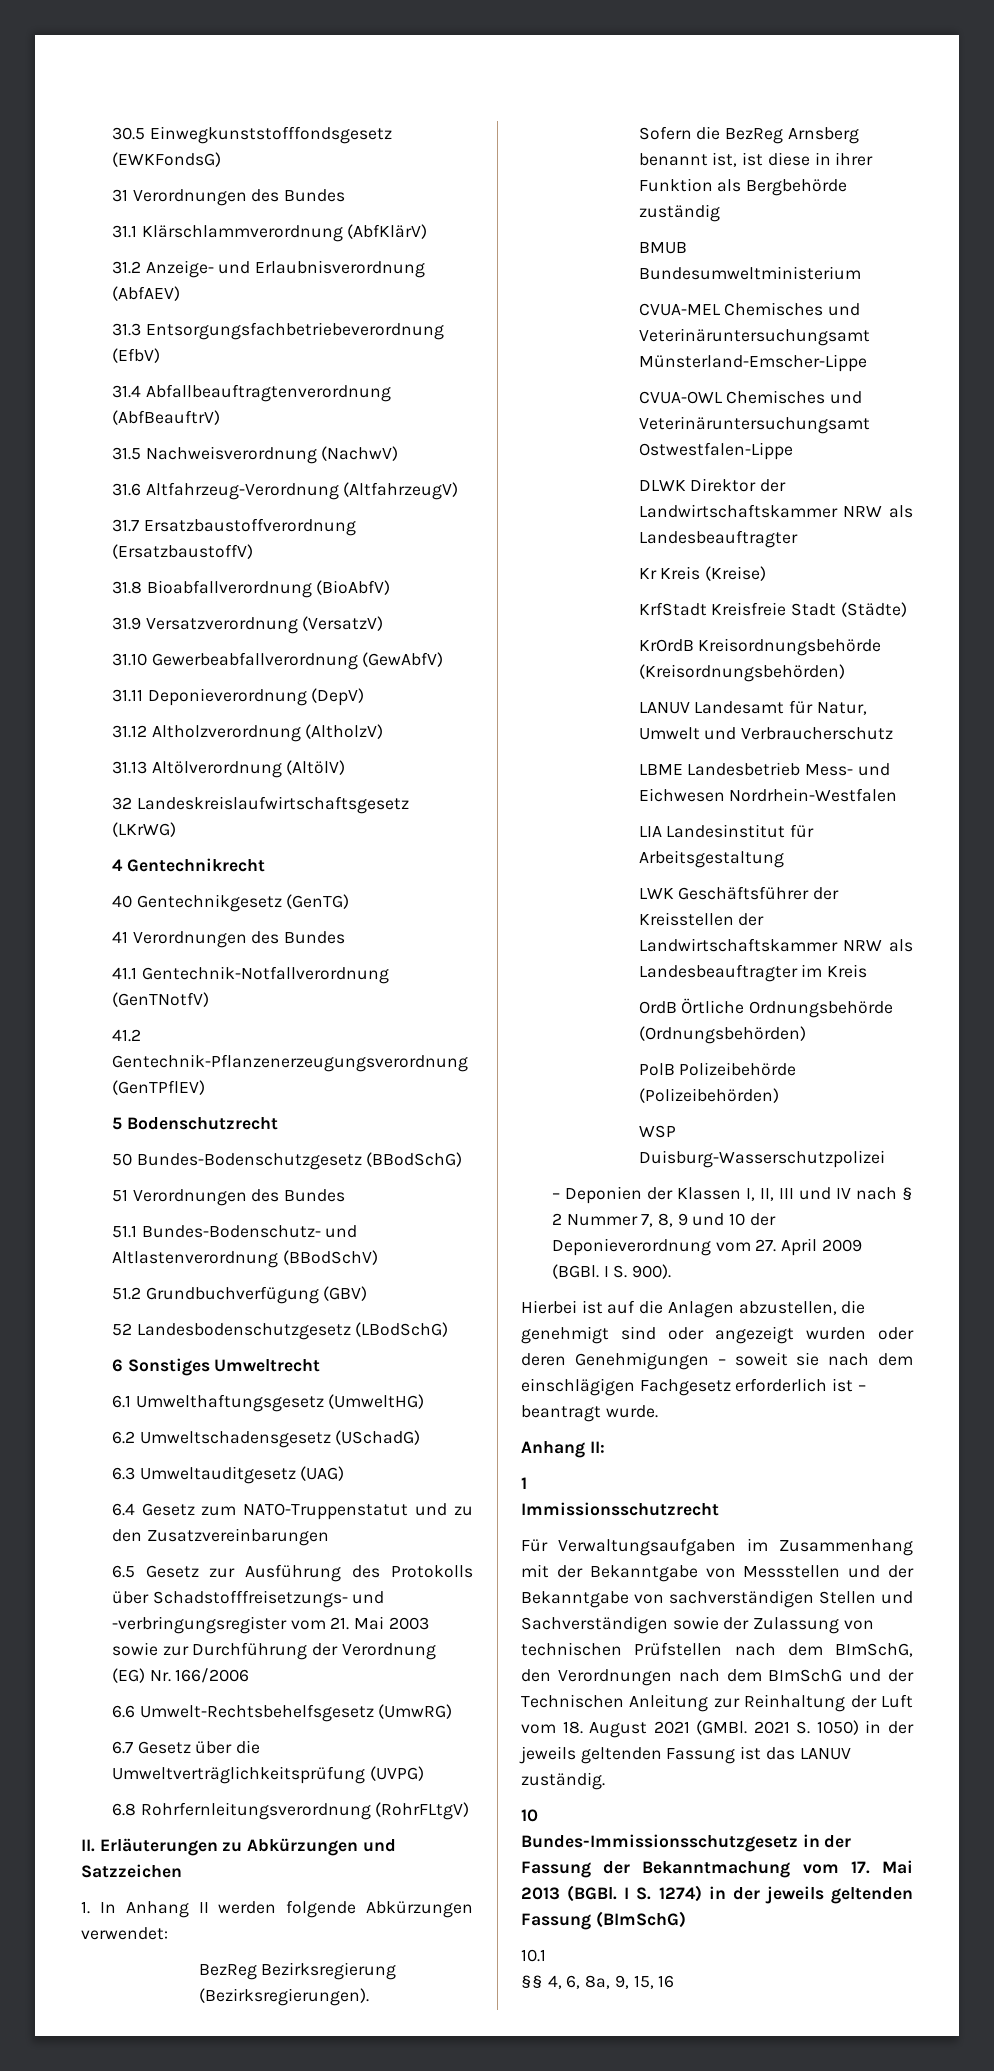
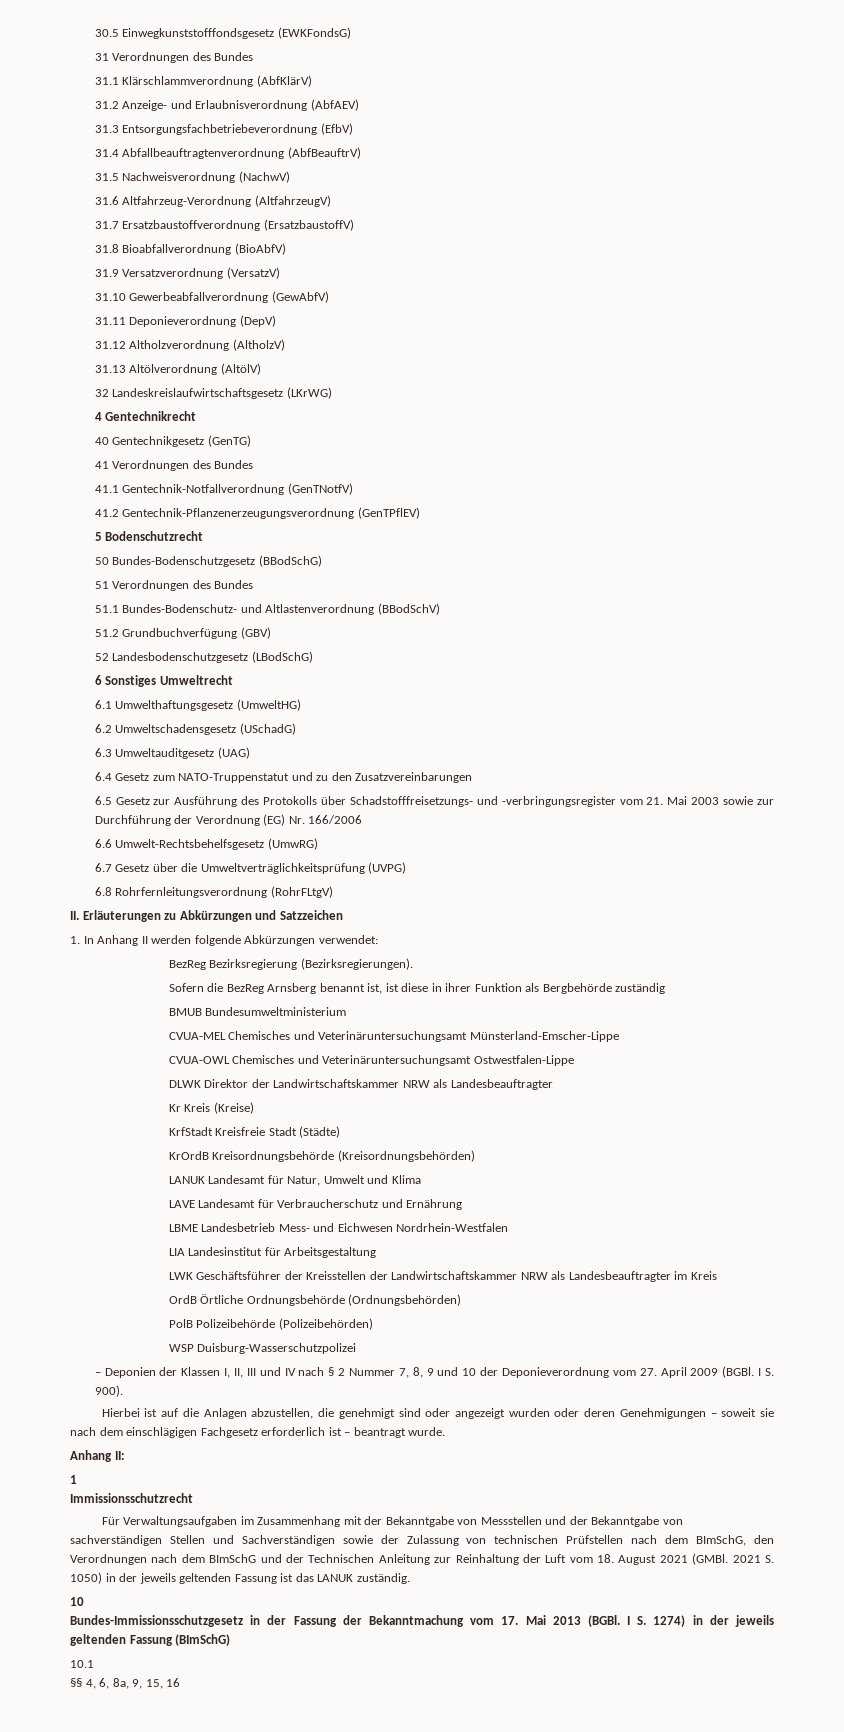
[638,702,690,714] LANUV -> [168,1176,205,1184] LANUK
(737, 733) none -> [391,1175,421,1184] [168,1199,274,1208] Klima // LAVE Landesamt für
(894, 733) none -> [381,1199,463,1210] und Ernährung
[799,1748,851,1760] LANUV -> [317,1574,354,1582] LANUK

